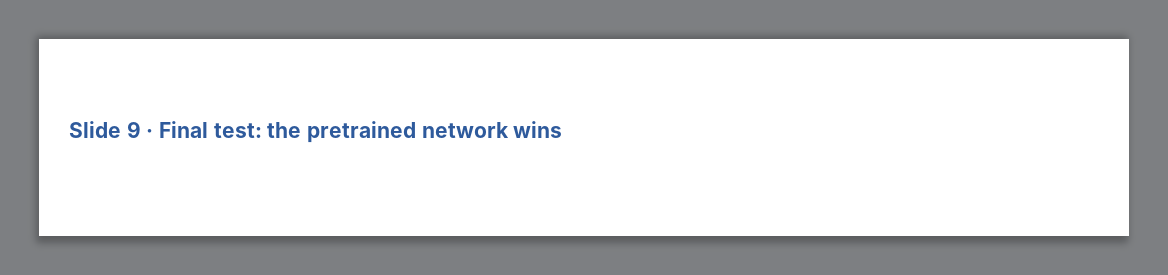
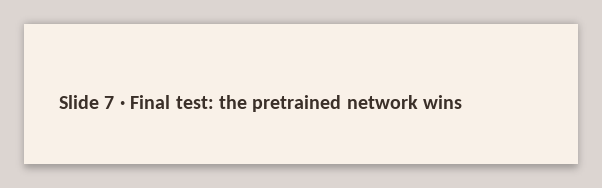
[126,121,141,138] 9 -> [104,96,115,109] 7

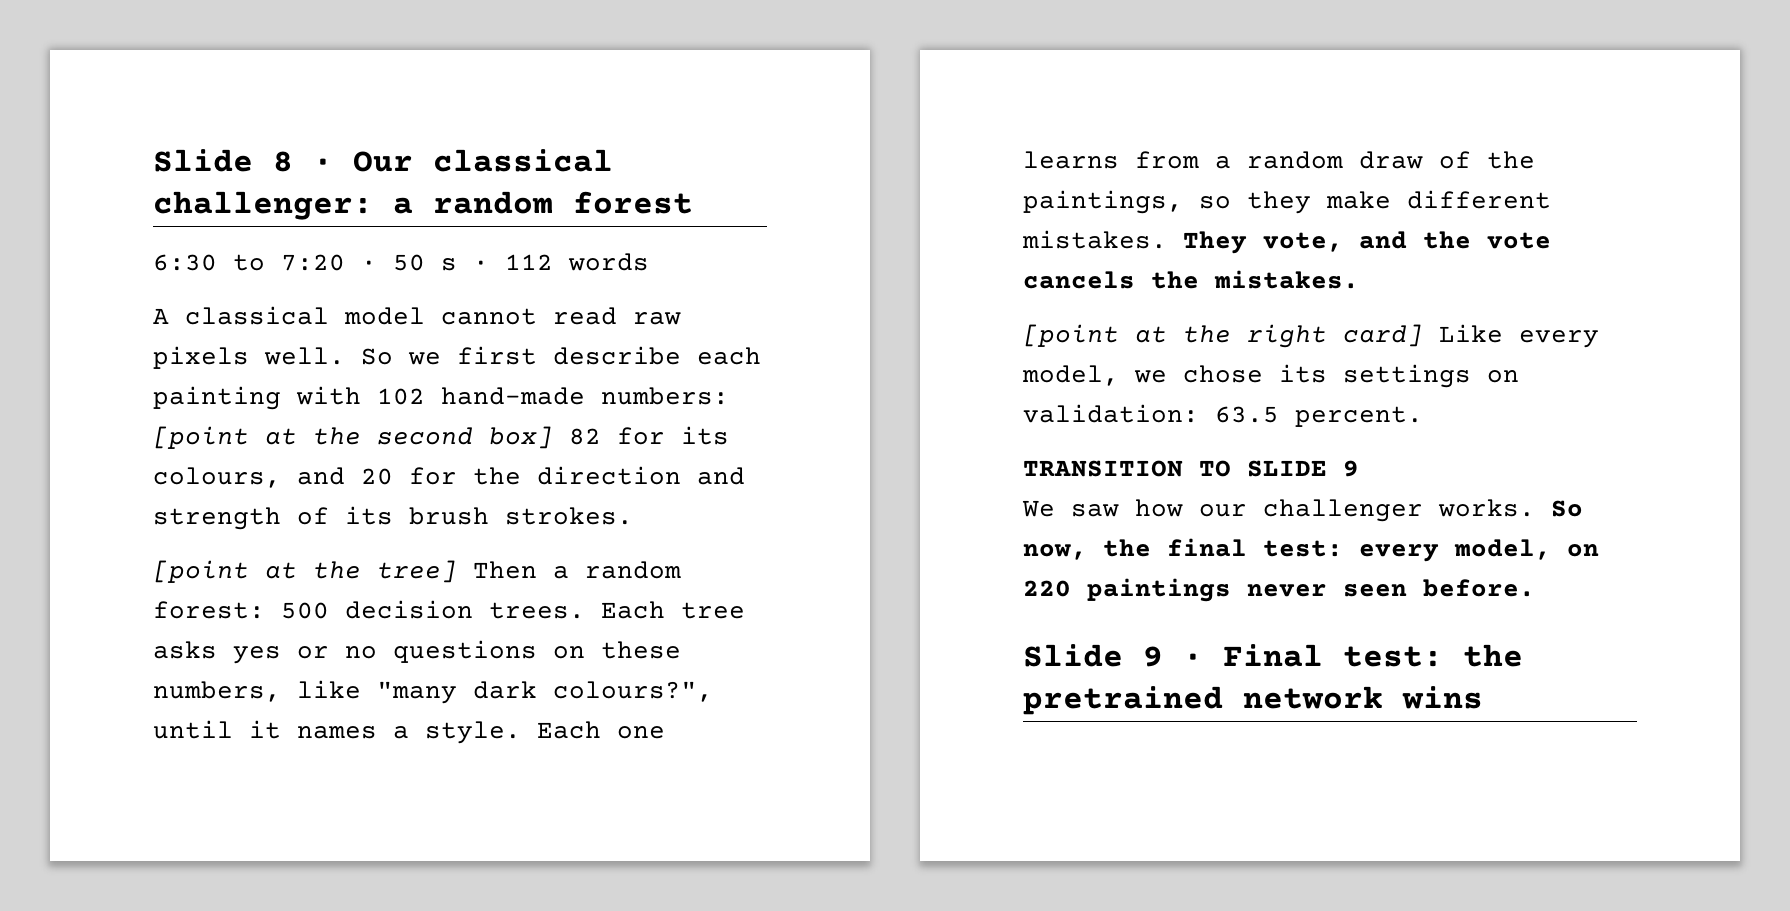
[59,95,115,109] Slide 7 -> [153,149,613,172] [153,191,693,220] [153,253,649,271] [153,306,681,325] [153,346,761,369] [153,386,729,410] [153,426,729,449] [153,466,745,488] [153,506,633,530] [153,560,681,583] [153,600,745,619] [153,640,681,664] [153,680,713,704] [153,720,665,744] [1023,151,1535,169] [1023,190,1551,214] [1022,230,1551,254] [1023,270,1359,289] [1023,324,1599,348] [1022,364,1519,388] [1023,404,1423,427] [1023,460,1359,477] [1022,499,1583,522] [1023,538,1599,562] [1023,578,1535,602] [1023,644,1163,667] Slide 8 · Our classical challenger: a random forest // 6:30 to 7:20 · 50 s · 112 words // A classical model cannot read raw pixels well. So we first describe each painting with 102 hand-made numbers: [point at the second box] 82 for its colours, and 20 for the direction and strength of its brush strokes. // [point at the tree] Then a random forest: 500 decision trees. Each tree asks yes or no questions on these numbers, like "many dark colours?", until it names a style. Each one learns from a random draw of the paintings, so they make different mistakes. They vote, and the vote cancels the mistakes. // [point at the right card] Like every model, we chose its settings on validation: 63.5 percent. // TRANSITION TO SLIDE 9 // We saw how our challenger works. So now, the final test: every model, on 220 paintings never seen before. // Slide 9

